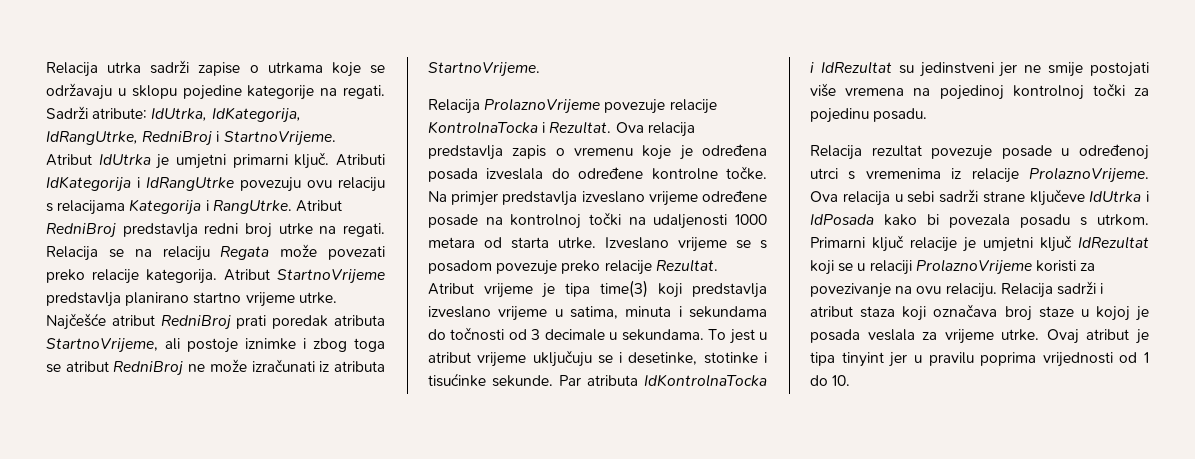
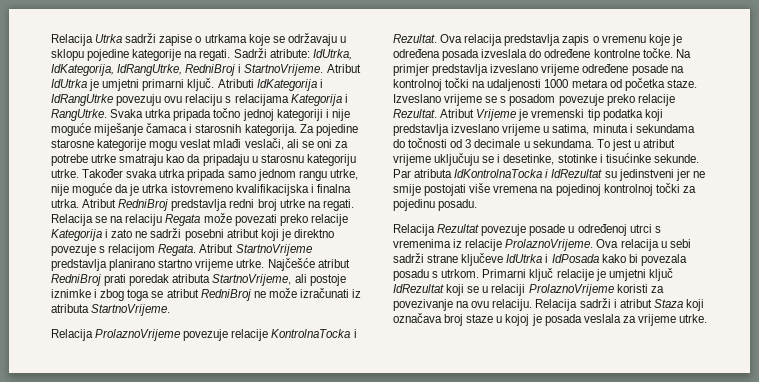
[46,62,142,77] Relacija utrka -> [51,34,123,46] Relacija Utrka
(292, 207) none -> [110,108,350,121] [51,123,358,136] [51,138,348,151] [51,154,356,166] [51,169,358,181] [51,183,351,196] [51,199,79,208] Svaka utrka pripada točno jednoj kategoriji i nije moguće miješanje čamaca i starosnih kategorija. Za pojedine starosne kategorije mogu veslat mlađi veslači, ali se oni za potrebe utrke smatraju kao da pripadaju u starosnu kategoriju utrke. Također svaka utrka pripada samo jednom rangu utrke, nije moguće da je utrka istovremeno kvalifikacijska i finalna utrka.
[146,269,217,284] kategorija. -> [51,228,334,241] [51,244,197,256] Kategorija i zato ne sadrži posebni atribut koji je direktno povezuje s relacijom Regata.
[511,237,596,249] starta utrke. -> [624,78,697,91] početka staze.
[484,280,648,298] vrijeme je tipa time(3) -> [476,109,643,121] Vrijeme je vremenski tip podatka
[871,145,922,157] rezultat -> [437,224,480,233] Rezultat
[860,306,896,318] staza -> [653,299,683,308] Staza
[1046,329,1149,344] [810,352,1149,367] [810,375,851,386] Ovaj atribut je tipa tinyint jer u pravilu poprima vrijednosti od 1 do 10. -> (708, 318) none

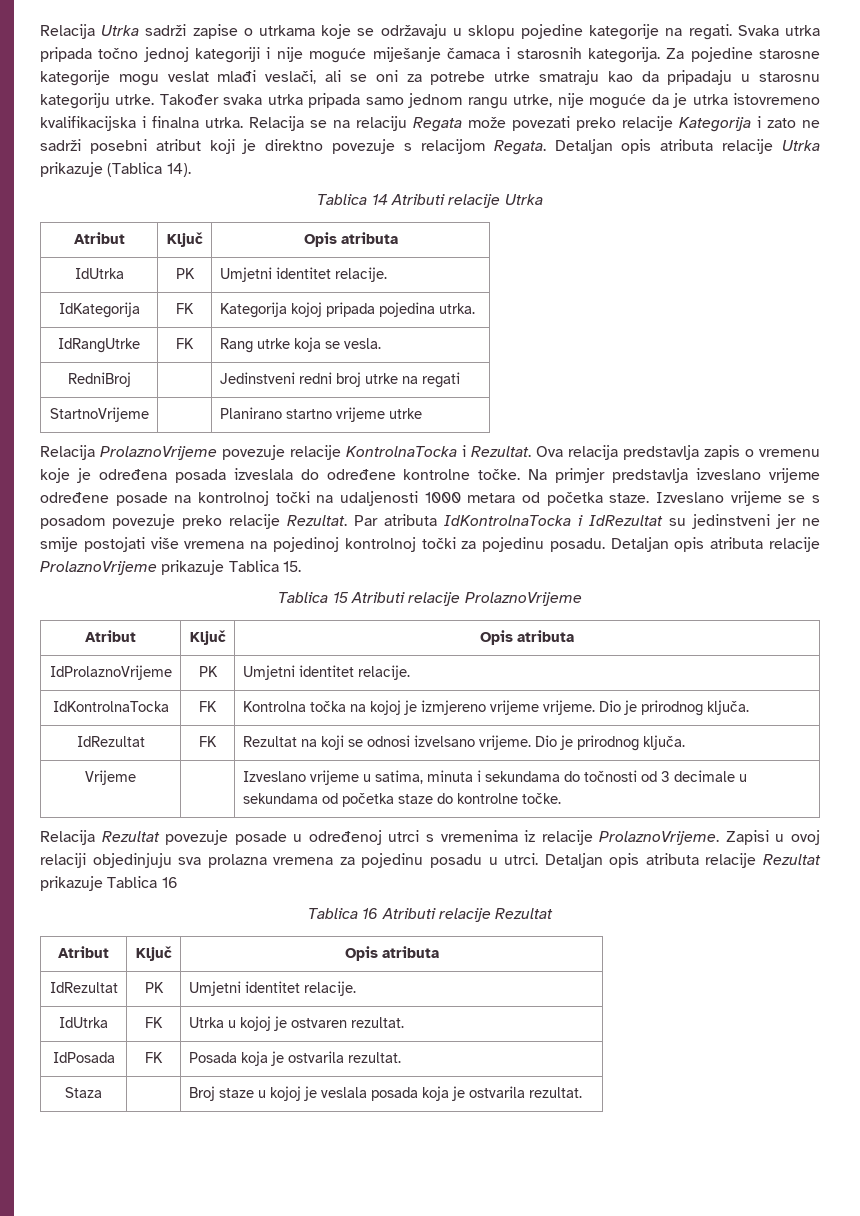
[233,48,352,60] [51,64,361,76] [51,78,323,91] [51,94,348,106] [51,109,107,121] Sadrži atribute: IdUtrka, IdKategorija, IdRangUtrke, RedniBroj i StartnoVrijeme. Atribut IdUtrka je umjetni primarni ključ. Atributi IdKategorija i IdRangUtrke povezuju ovu relaciju s relacijama Kategorija i RangUtrke. -> (732, 32) none
[82,199,354,211] Atribut RedniBroj predstavlja redni broj utrke na regati. -> (243, 122) none
[199,244,312,256] [51,258,350,271] [51,274,346,286] [51,288,362,301] [51,304,171,316] Atribut StartnoVrijeme predstavlja planirano startno vrijeme utrke. Najčešće atribut RedniBroj prati poredak atributa StartnoVrijeme, ali postoje iznimke i zbog toga se atribut RedniBroj ne može izračunati iz atributa StartnoVrijeme. -> [554,139,821,154] [40,162,191,177] [317,194,543,208] [73,232,125,244] [166,232,203,247] [303,232,398,247] [74,268,124,279] [175,268,195,279] [219,267,387,282] [58,302,140,318] [176,303,194,314] [219,302,475,318] [58,338,140,353] [176,338,194,349] [219,337,381,353] [67,372,131,387] [219,372,460,388] [49,407,149,422] [219,407,422,422] Detaljan opis atributa relacije Utrka prikazuje (Tablica 14). // Tablica 14 Atributi relacije Utrka // Atribut | Ključ | Opis atributa // IdUtrka | PK | Umjetni identitet relacije. // IdKategorija | FK | Kategorija kojoj pripada pojedina utrka. // IdRangUtrke | FK | Rang utrke koja se vesla. // RedniBroj | | Jedinstveni redni broj utrke na regati // StartnoVrijeme | | Planirano startno vrijeme utrke
[440,109,663,121] [393,124,695,136] [393,138,676,151] [393,153,699,166] Atribut Vrijeme je vremenski tip podatka koji predstavlja izveslano vrijeme u satima, minuta i sekundama do točnosti od 3 decimale u sekundama. To jest u atribut vrijeme uključuju se i desetinke, stotinke i tisućinke sekunde. -> (347, 520) none
(478, 205) none -> [610,537,821,552] [40,560,301,575] [278,592,582,606] [85,630,136,642] [189,630,226,645] [480,630,574,645] [49,665,172,680] [198,666,218,677] [242,665,410,680] [52,701,169,712] [199,701,217,712] [242,700,749,716] [76,736,145,747] [199,736,217,747] [242,735,685,751] [85,770,136,785] [242,770,747,785] [242,793,561,807] Detaljan opis atributa relacije ProlaznoVrijeme prikazuje Tablica 15. // Tablica 15 Atributi relacije ProlaznoVrijeme // Atribut | Ključ | Opis atributa // IdProlaznoVrijeme | PK | Umjetni identitet relacije. // IdKontrolnaTocka | FK | Kontrolna točka na kojoj je izmjereno vrijeme vrijeme. Dio je prirodnog ključa. // IdRezultat | FK | Rezultat na koji se odnosi izvelsano vrijeme. Dio je prirodnog ključa. // Vrijeme | | Izveslano vrijeme u satima, minuta i sekundama do točnosti od 3 decimale u sekundama od početka staze do kontrolne točke.
[596,239,691,251] [393,253,687,266] [393,268,673,281] [393,284,664,296] [393,298,704,311] [393,313,708,326] Ova relacija u sebi sadrži strane ključeve IdUtrka i IdPosada kako bi povezala posadu s utrkom. Primarni ključ relacije je umjetni ključ IdRezultat koji se u relaciji ProlaznoVrijeme koristi za povezivanje na ovu relaciju. Relacija sadrži i atribut Staza koji označava broj staze u kojoj je posada veslala za vrijeme utrke. -> [725,830,820,845] [40,853,821,868] [40,876,178,891] [307,908,554,922] [58,946,109,958] [135,946,172,961] [344,946,439,961] [49,982,118,993] [144,982,164,993] [188,981,356,996] [59,1017,108,1028] [145,1017,163,1028] [188,1016,404,1031] [52,1052,115,1063] [145,1052,163,1063] [188,1051,401,1066] [65,1087,102,1098] [188,1086,582,1101] Zapisi u ovoj relaciji objedinjuju sva prolazna vremena za pojedinu posadu u utrci. Detaljan opis atributa relacije Rezultat prikazuje Tablica 16 // Tablica 16 Atributi relacije Rezultat // Atribut | Ključ | Opis atributa // IdRezultat | PK | Umjetni identitet relacije. // IdUtrka | FK | Utrka u kojoj je ostvaren rezultat. // IdPosada | FK | Posada koja je ostvarila rezultat. // Staza | | Broj staze u kojoj je veslala posada koja je ostvarila rezultat.

